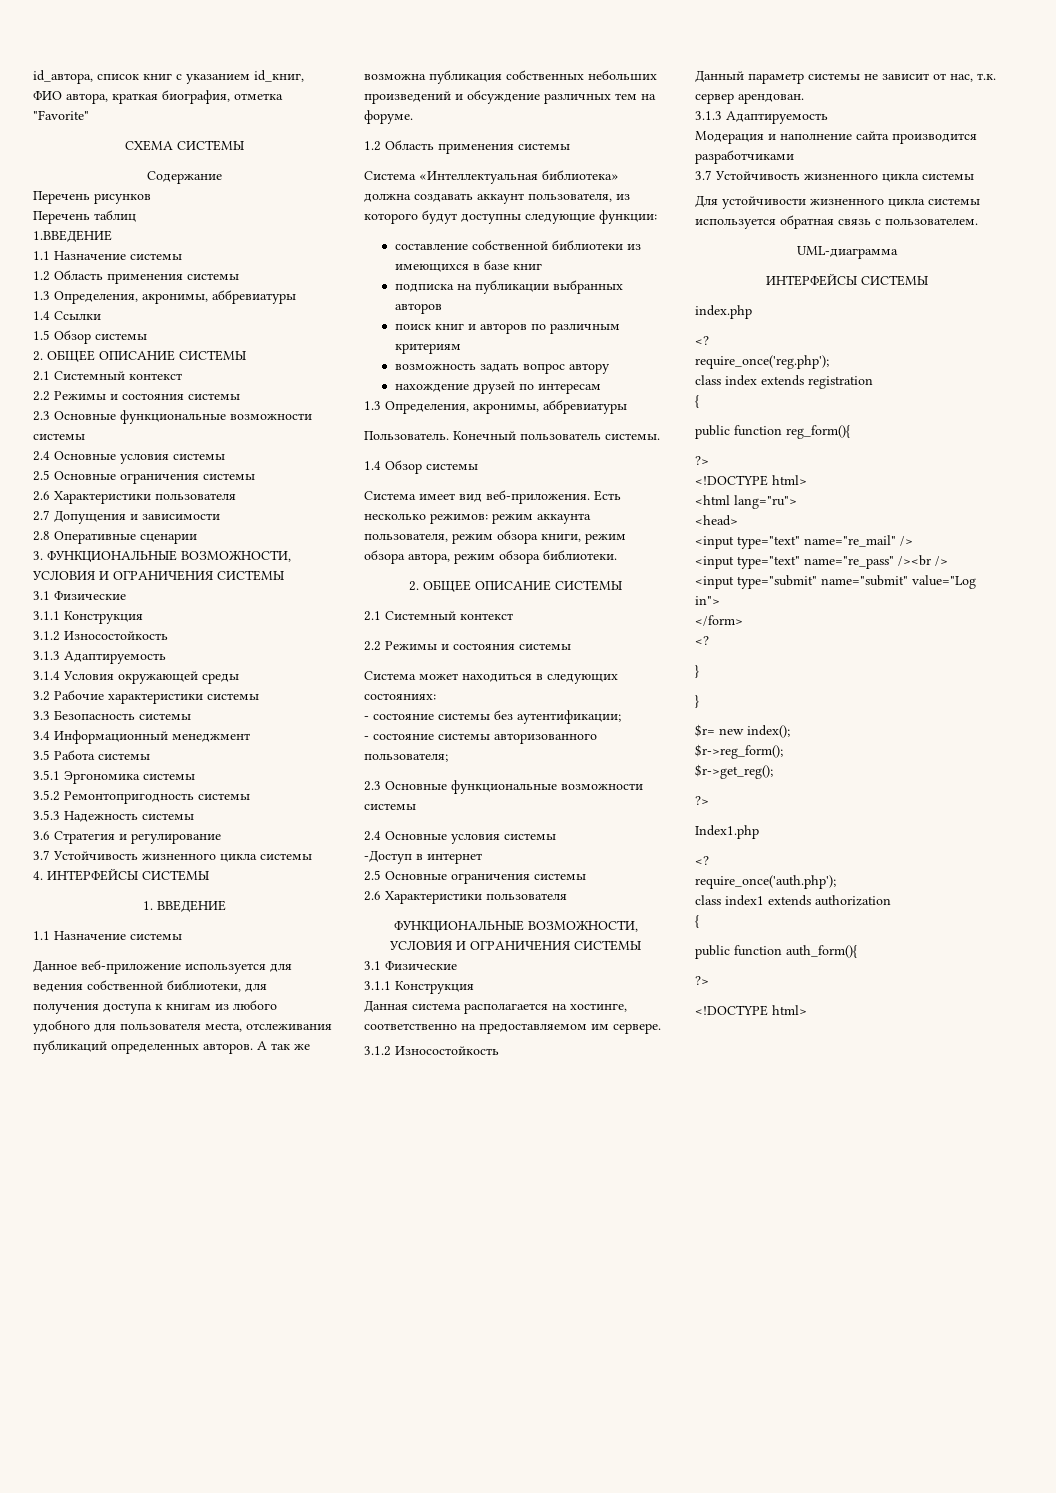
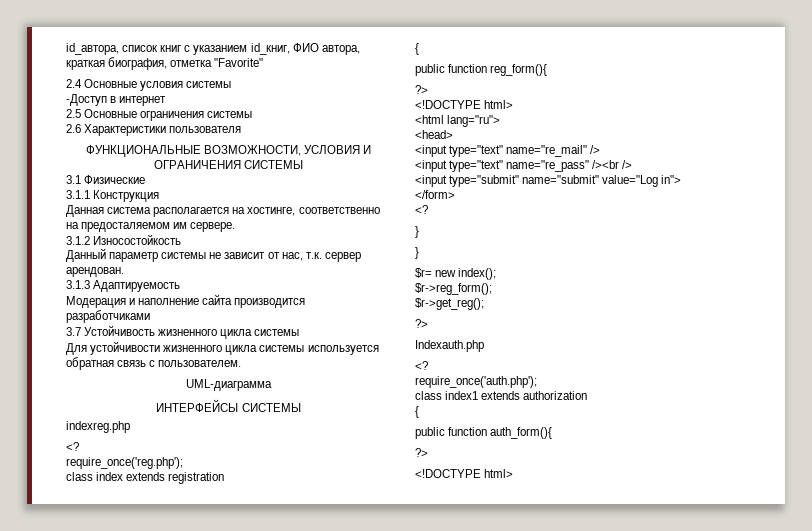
[125,140,244,151] [147,171,222,184] [33,191,151,204] [33,210,136,224] [33,230,112,243] [33,251,182,260] [33,270,239,284] [33,290,296,304] [33,311,101,320] [33,330,147,344] [33,350,246,363] [33,371,182,381] [33,391,240,401] [33,410,312,424] [33,433,85,440] [33,451,225,464] [33,470,255,484] [33,491,236,504] [33,510,220,524] [33,531,197,544] [33,550,291,563] [32,570,284,581] [33,591,126,600] [33,611,143,624] [33,631,168,641] [33,651,166,664] [33,671,239,684] [33,690,259,704] [33,710,191,720] [33,730,250,744] [33,750,150,760] [33,770,195,784] [33,790,250,804] [33,810,194,822] [33,831,221,844] [33,850,312,862] [33,868,209,881] [143,900,226,913] [33,931,182,940] [33,960,292,974] [33,980,267,992] [33,1000,277,1014] [33,1020,332,1034] [33,1040,310,1054] [364,70,657,84] [364,90,656,104] [364,110,413,124] [364,140,570,154] [364,170,619,184] [364,193,630,204] [364,210,657,224] [395,240,642,250] [395,260,543,272] [395,280,624,294] [395,303,443,314] [395,323,621,334] [395,343,462,354] [395,363,611,374] [395,381,602,394] [364,400,627,414] [364,431,660,440] [364,460,478,474] [364,490,621,504] [364,513,591,524] [364,530,626,544] [364,550,617,564] [409,580,622,593] [364,611,513,621] [364,641,571,651] [364,671,618,684] [364,693,436,700] [364,710,621,724] [364,733,597,744] [364,753,448,762] [364,780,643,794] [364,803,416,810] // СХЕМА СИСТЕМЫ // Содержание // Перечень рисунков // Перечень таблиц // 1.ВВЕДЕНИЕ // 1.1 Назначение системы // 1.2 Область применения системы // 1.3 Определения, акронимы, аббревиатуры // 1.4 Ссылки // 1.5 Обзор системы // 2. ОБЩЕЕ ОПИСАНИЕ СИСТЕМЫ // 2.1 Системный контекст // 2.2 Режимы и состояния системы // 2.3 Основные функциональные возможности системы // 2.4 Основные условия системы // 2.5 Основные ограничения системы // 2.6 Характеристики пользователя // 2.7 Допущения и зависимости // 2.8 Оперативные сценарии // 3. ФУНКЦИОНАЛЬНЫЕ ВОЗМОЖНОСТИ, УСЛОВИЯ И ОГРАНИЧЕНИЯ СИСТЕМЫ // 3.1 Физические // 3.1.1 Конструкция // 3.1.2 Износостойкость // 3.1.3 Адаптируемость // 3.1.4 Условия окружающей среды // 3.2 Рабочие характеристики системы // 3.3 Безопасность системы // 3.4 Информационный менеджмент // 3.5 Работа системы // 3.5.1 Эргономика системы // 3.5.2 Ремонтопригодность системы // 3.5.3 Надежность системы // 3.6 Стратегия и регулирование // 3.7 Устойчивость жизненного цикла системы // 4. ИНТЕРФЕЙСЫ СИСТЕМЫ // 1. ВВЕДЕНИЕ // 1.1 Назначение системы // Данное веб-приложение используется для ведения собственной библиотеки, для получения доступа к книгам из любого удобного для пользователя места, отслеживания публикаций определенных авторов. А так же возможна публикация собственных небольших произведений и обсуждение различных тем на форуме. // 1.2 Область применения системы // Система «Интеллектуальная библиотека» должна создавать аккаунт пользователя, из которого будут доступны следующие функции: // составление собственной библиотеки из имеющихся в базе книг // подписка на публикации выбранных авторов // поиск книг и авторов по различным критериям // возможность задать вопрос автору // нахождение друзей по интересам // 1.3 Определения, акронимы, аббревиатуры // Пользователь. Конечный пользователь системы. // 1.4 Обзор системы // Система имеет вид веб-приложения. Есть несколько режимов: режим аккаунта пользователя, режим обзора книги, режим обзора автора, режим обзора библиотеки. // 2. ОБЩЕЕ ОПИСАНИЕ СИСТЕМЫ // 2.1 Системный контекст // 2.2 Режимы и состояния системы // Система может находиться в следующих состояниях: // - состояние системы без аутентификации; // - состояние системы авторизованного пользователя; // 2.3 Основные функциональные возможности системы -> (264, 62) none
[479,1023,587,1034] предоставляемом -> [81,222,171,232] предосталяемом
[695,305,752,319] index.php -> [66,421,130,433] indexreg.php
[695,825,759,839] Index1.php -> [415,340,484,352] Indexauth.php

